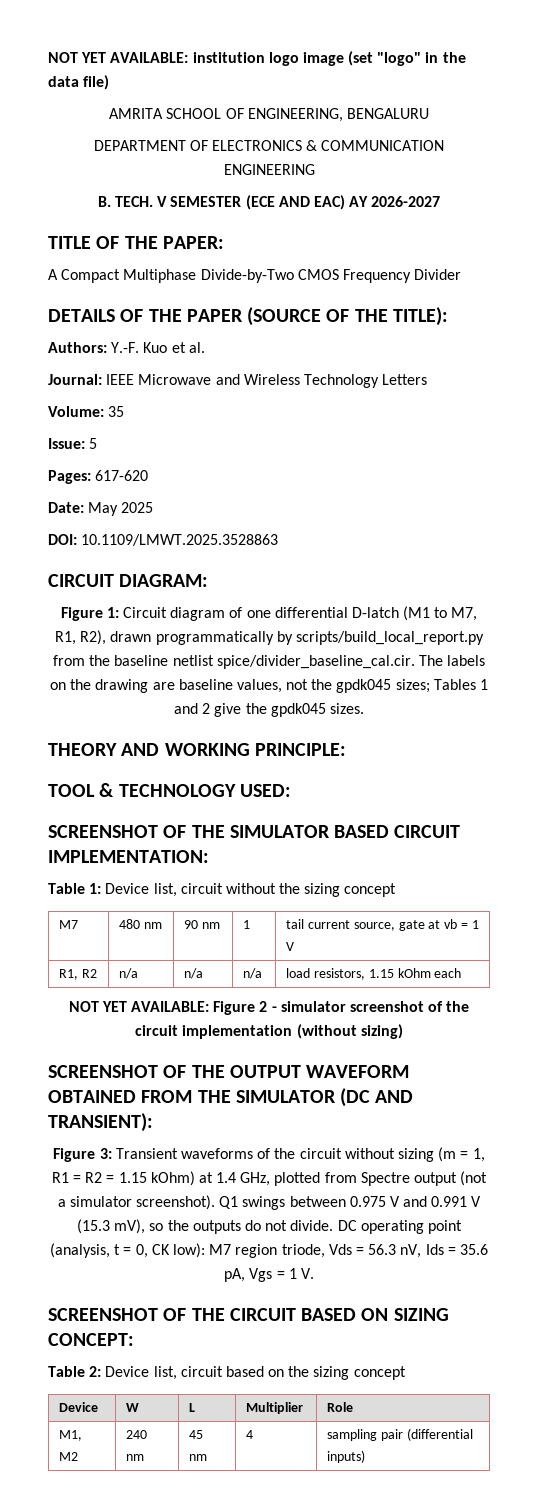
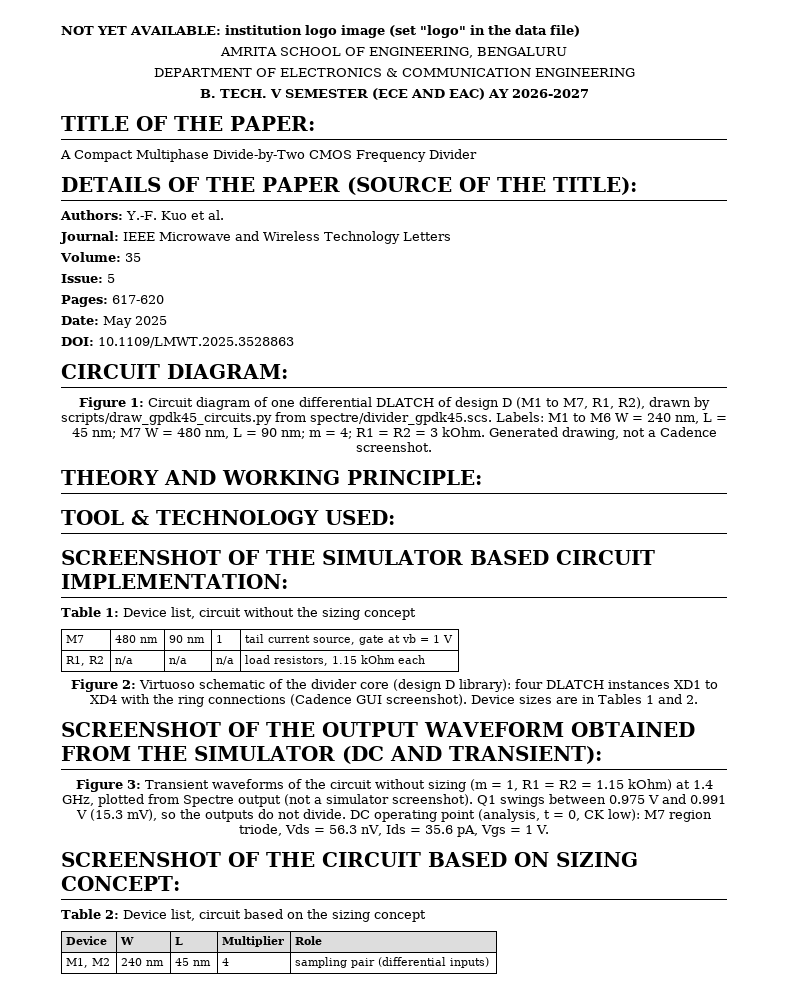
[351,607,399,618] D-latch -> [376,397,512,410] DLATCH of design D
[155,631,484,645] [52,655,486,669] [49,679,489,693] [174,703,364,717] programmatically by scripts/build_local_report.py from the baseline netlist spice/divider_baseline_cal.cir. The labels on the drawing are baseline values, not the gpdk045 sizes; Tables 1 and 2 give the gpdk045 sizes. -> [694,397,710,410] [61,412,727,425] [71,427,717,440] [356,442,432,452] by scripts/draw_gpdk45_circuits.py from spectre/divider_gpdk45.scs. Labels: M1 to M6 W = 240 nm, L = 45 nm; M7 W = 480 nm, L = 90 nm; m = 4; R1 = R2 = 3 kOhm. Generated drawing, not a Cadence screenshot.
[68,1001,470,1015] [135,1024,403,1039] NOT YET AVAILABLE: Figure 2 - simulator screenshot of the circuit implementation (without sizing) -> [70,679,718,692] [90,694,698,707] Figure 2: Virtuoso schematic of the divider core (design D library): four DLATCH instances XD1 to XD4 with the ring connections (Cadence GUI screenshot). Device sizes are in Tables 1 and 2.

